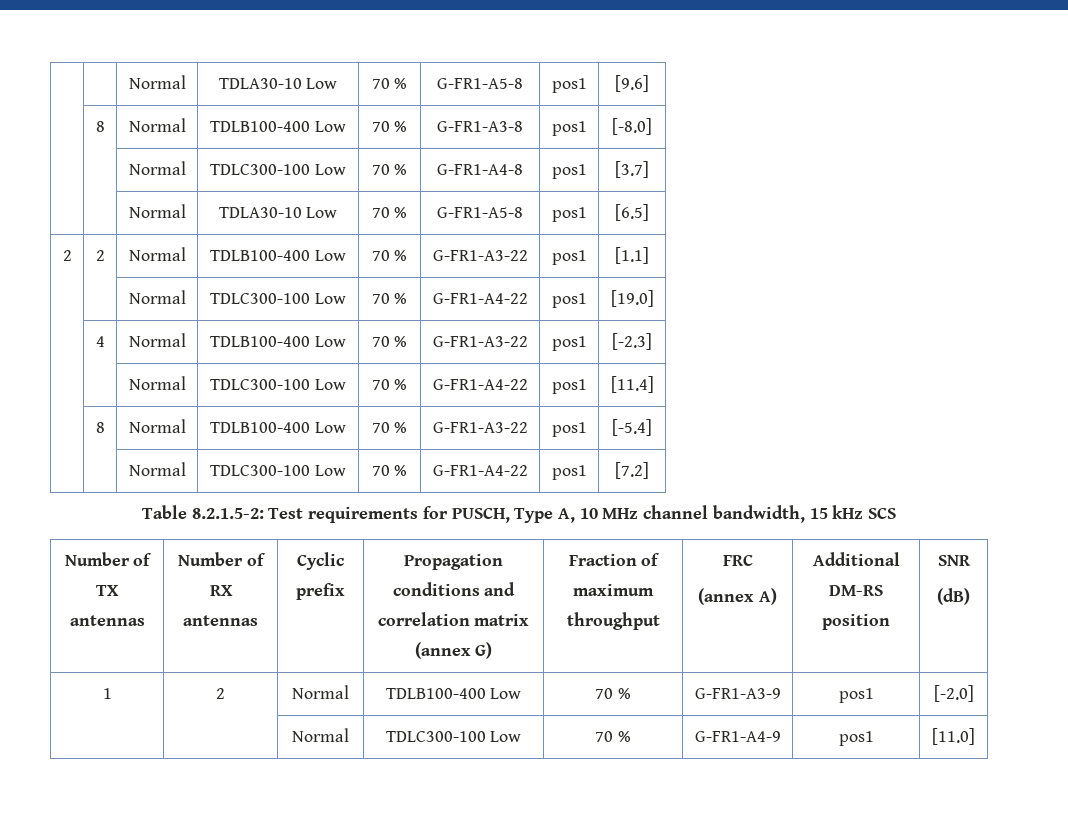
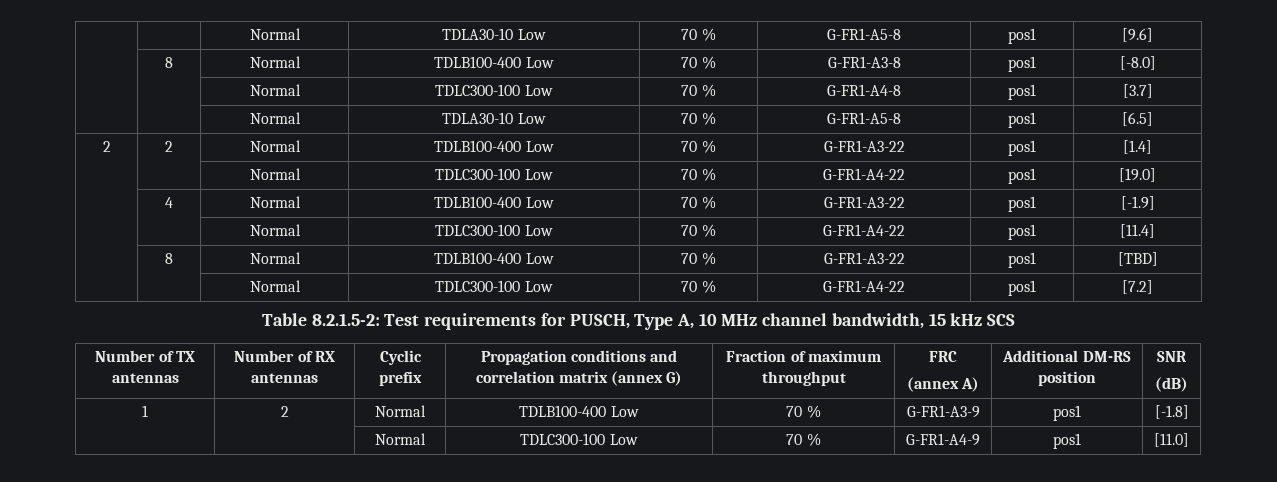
[615,247,649,264] [1.1] -> [1123,140,1152,154] [1.4]
[612,333,652,350] [-2.3] -> [1120,196,1155,210] [-1.9]
[612,419,652,436] [-5.4] -> [1117,252,1158,266] [TBD]
[933,685,974,702] [-2.0] -> [1154,405,1189,419] [-1.8]

